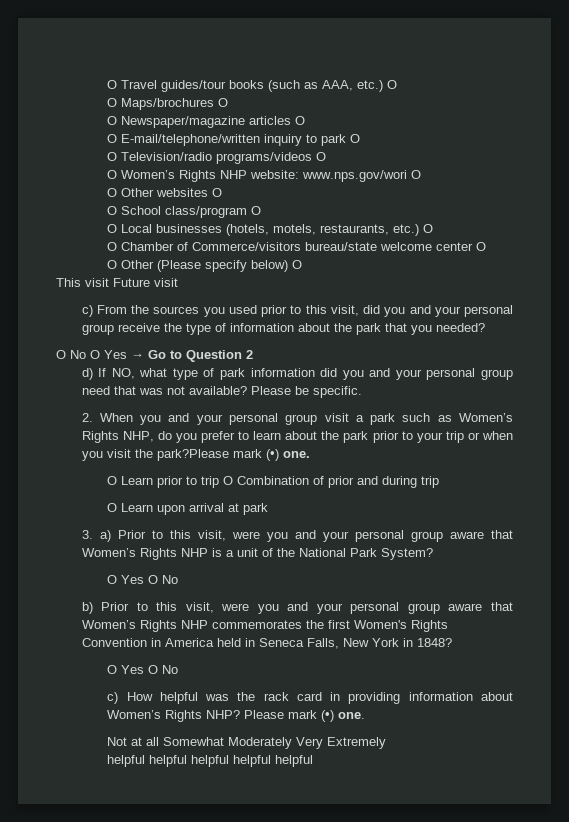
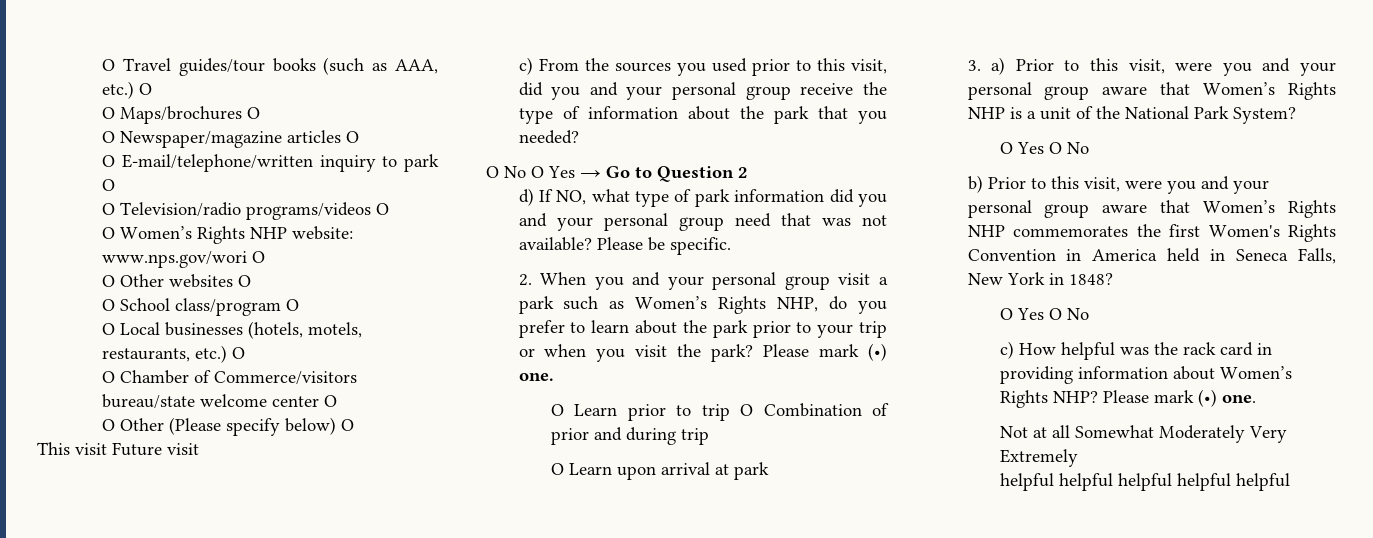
[156,449,229,461] park?Please -> [711,344,810,362] park? Please

